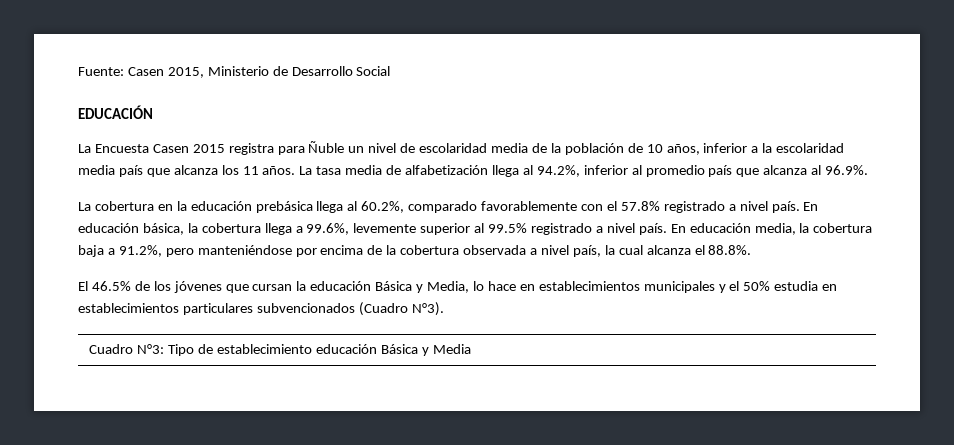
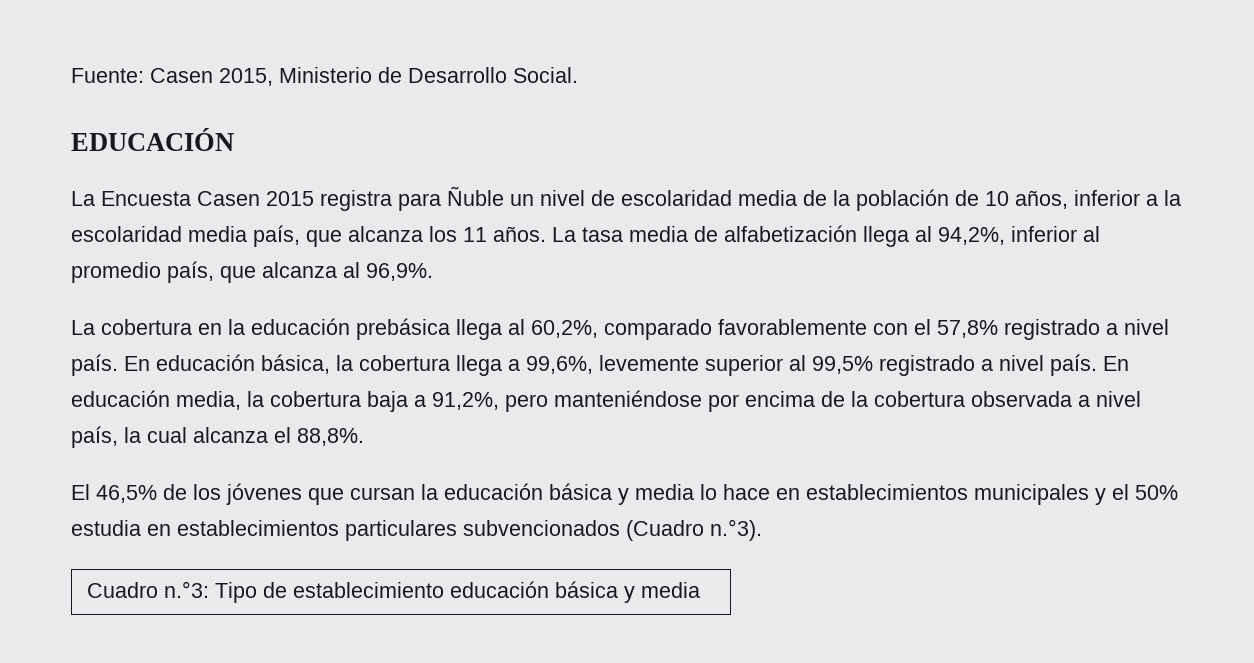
[356,66,391,76] Social -> [513,67,578,83] Social.
[118,165,143,177] país -> [253,225,300,247] país,
[536,165,580,177] 94.2%, -> [938,227,1005,245] 94,2%,
[708,165,733,177] país -> [167,261,214,283] país,
[825,165,869,175] 96.9%. -> [366,263,433,281] 96,9%.
[361,201,405,213] 60.2%, -> [531,320,598,338] 60,2%,
[620,201,660,211] 57.8% -> [937,320,998,338] 57,8%
[306,223,350,235] 99.6%, -> [526,356,593,374] 99,6%,
[488,223,528,233] 99.5% -> [812,356,873,374] 99,5%
[118,245,162,257] 91.2%, -> [432,392,499,410] 91,2%,
[708,245,752,255] 88.8%. -> [297,428,364,446] 88,8%.
[91,281,131,291] 46.5% -> [96,485,157,503] 46,5%
[375,281,470,293] Básica y Media, -> [549,483,694,505] básica y media
[411,302,444,316] N°3). -> [710,519,762,541] n.°3).
[137,344,165,354] N°3: -> [164,581,210,598] n.°3:
[380,344,471,356] Básica y Media -> [555,581,701,603] básica y media

